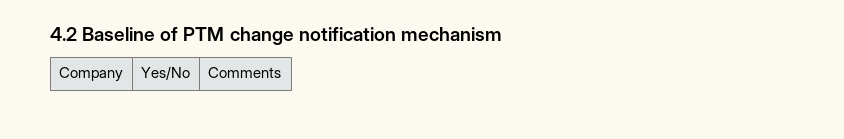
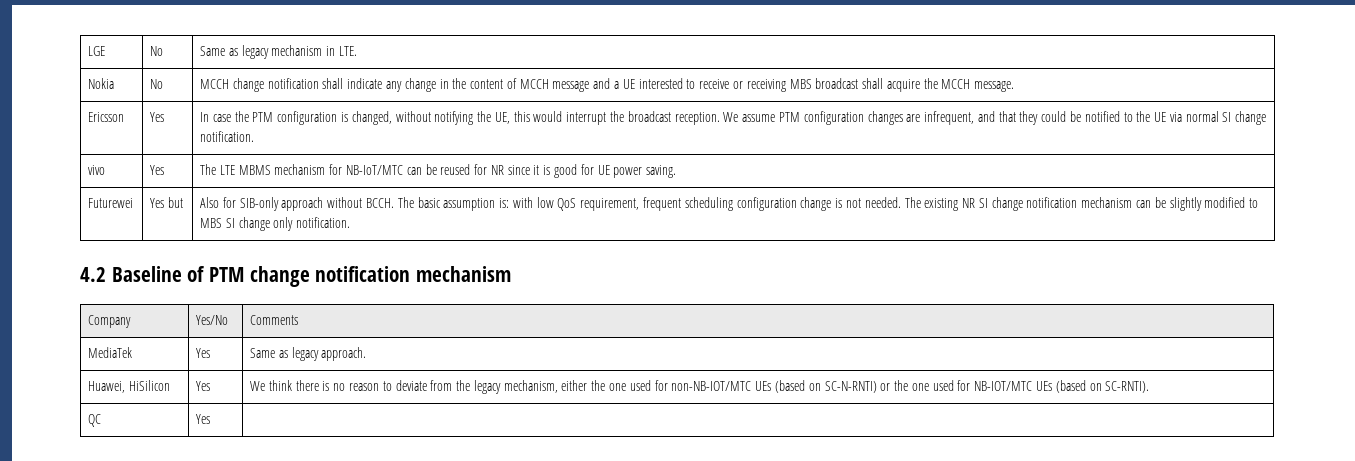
(50, 34) none -> [88,46,106,56] [150,46,164,56] [200,45,358,59] [88,78,115,89] [150,79,164,89] [200,78,1015,92] [88,112,125,122] [150,112,165,122] [200,111,1267,125] [200,131,255,142] [88,165,106,175] [150,165,165,175] [200,164,677,178] [88,198,134,208] [150,197,183,208] [200,197,1259,211] [200,217,351,231] LGE | No | Same as legacy mechanism in LTE. // Nokia | No | MCCH change notification shall indicate any change in the content of MCCH message and a UE interested to receive or receiving MBS broadcast shall acquire the MCCH message. // Ericsson | Yes | In case the PTM configuration is changed, without notifying the UE, this would interrupt the broadcast reception. We assume PTM configuration changes are infrequent, and that they could be notified to the UE via normal SI change notification. // vivo | Yes | The LTE MBMS mechanism for NB-IoT/MTC can be reused for NR since it is good for UE power saving. // Futurewei | Yes but | Also for SIB-only approach without BCCH. The basic assumption is: with low QoS requirement, frequent scheduling configuration change is not needed. The existing NR SI change notification mechanism can be slightly modified to MBS SI change only notification. //
(281, 72) none -> [88,347,133,358] [196,348,211,358] [250,347,367,361] [88,380,170,393] [196,381,211,391] [250,380,1150,394] [88,414,102,427] [196,414,211,424] // MediaTek | Yes | Same as legacy approach. // Huawei, HiSilicon | Yes | We think there is no reason to deviate from the legacy mechanism, either the one used for non-NB-IOT/MTC UEs (based on SC-N-RNTI) or the one used for NB-IOT/MTC UEs (based on SC-RNTI). // QC | Yes |

